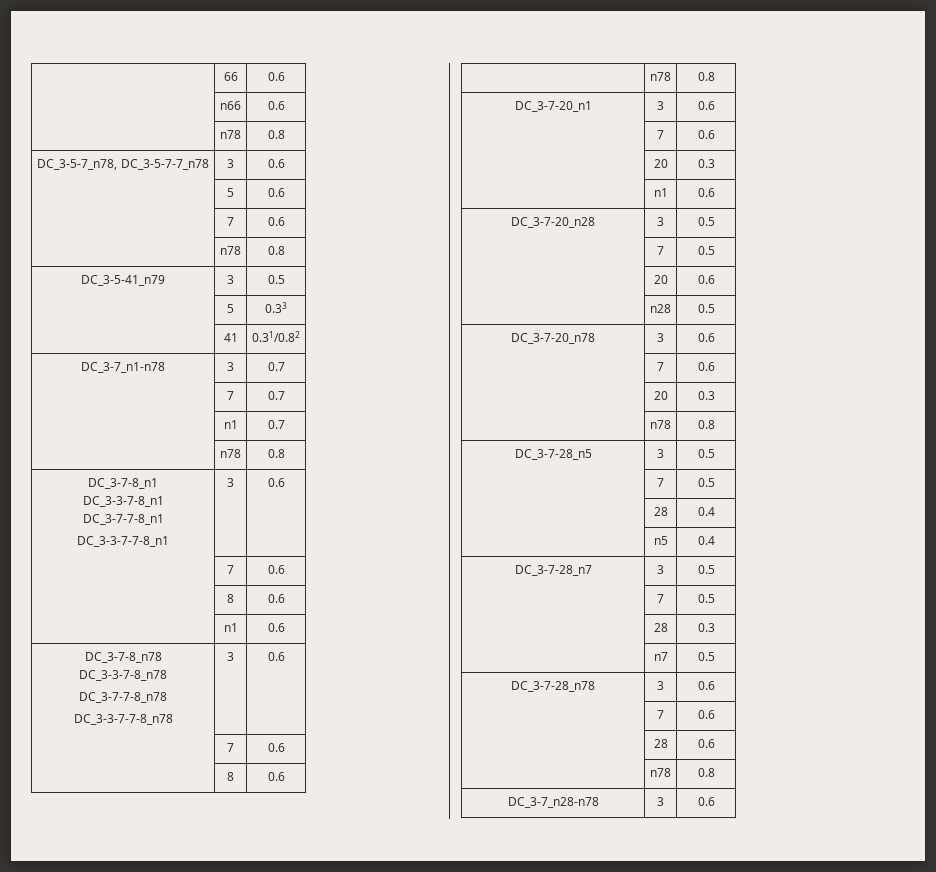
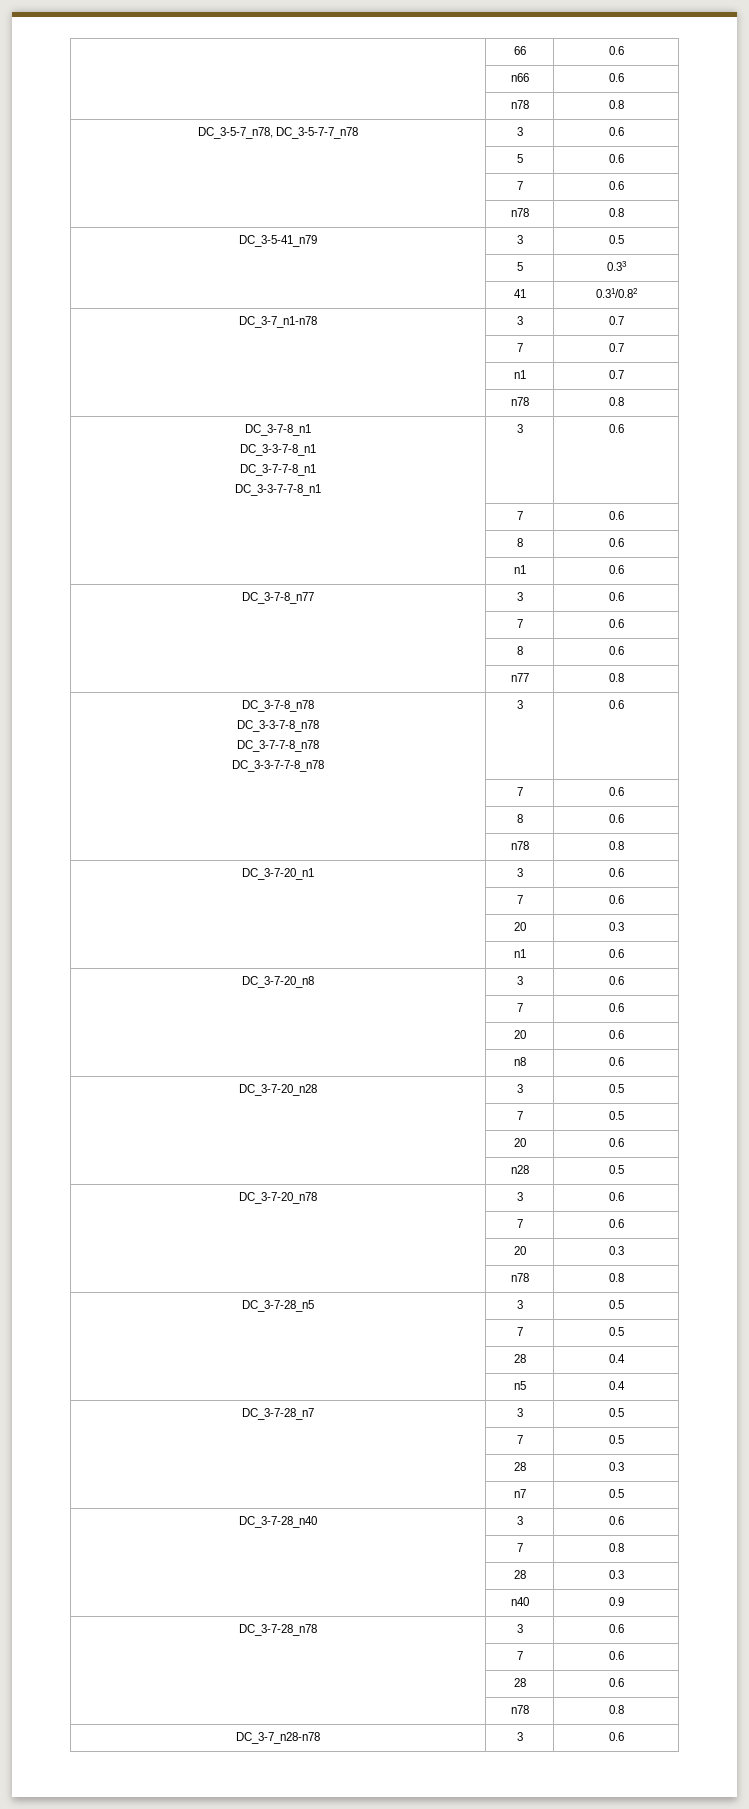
(285, 627) none -> [242,592,314,604] [516,592,523,601] [608,592,624,601] [516,619,523,628] [608,619,624,628] [516,646,523,655] [608,646,624,655] [510,673,529,682] [608,673,624,682] // DC_3-7-8_n77 | 3 | 0.6 // | 7 | 0.6 // | 8 | 0.6 // | n77 | 0.8
(715, 192) none -> [242,976,314,988] [516,976,523,985] [608,976,624,985] [516,1003,523,1012] [608,1003,624,1012] [513,1030,526,1039] [608,1030,624,1039] [513,1057,526,1066] [608,1057,624,1066] // DC_3-7-20_n8 | 3 | 0.6 // | 7 | 0.6 // | 20 | 0.6 // | n8 | 0.6
(715, 656) none -> [239,1516,317,1528] [516,1516,523,1525] [608,1516,624,1525] [516,1543,523,1552] [608,1543,624,1552] [513,1570,526,1579] [608,1570,624,1579] [510,1597,529,1606] [608,1597,624,1606] // DC_3-7-28_n40 | 3 | 0.6 // | 7 | 0.8 // | 28 | 0.3 // | n40 | 0.9

